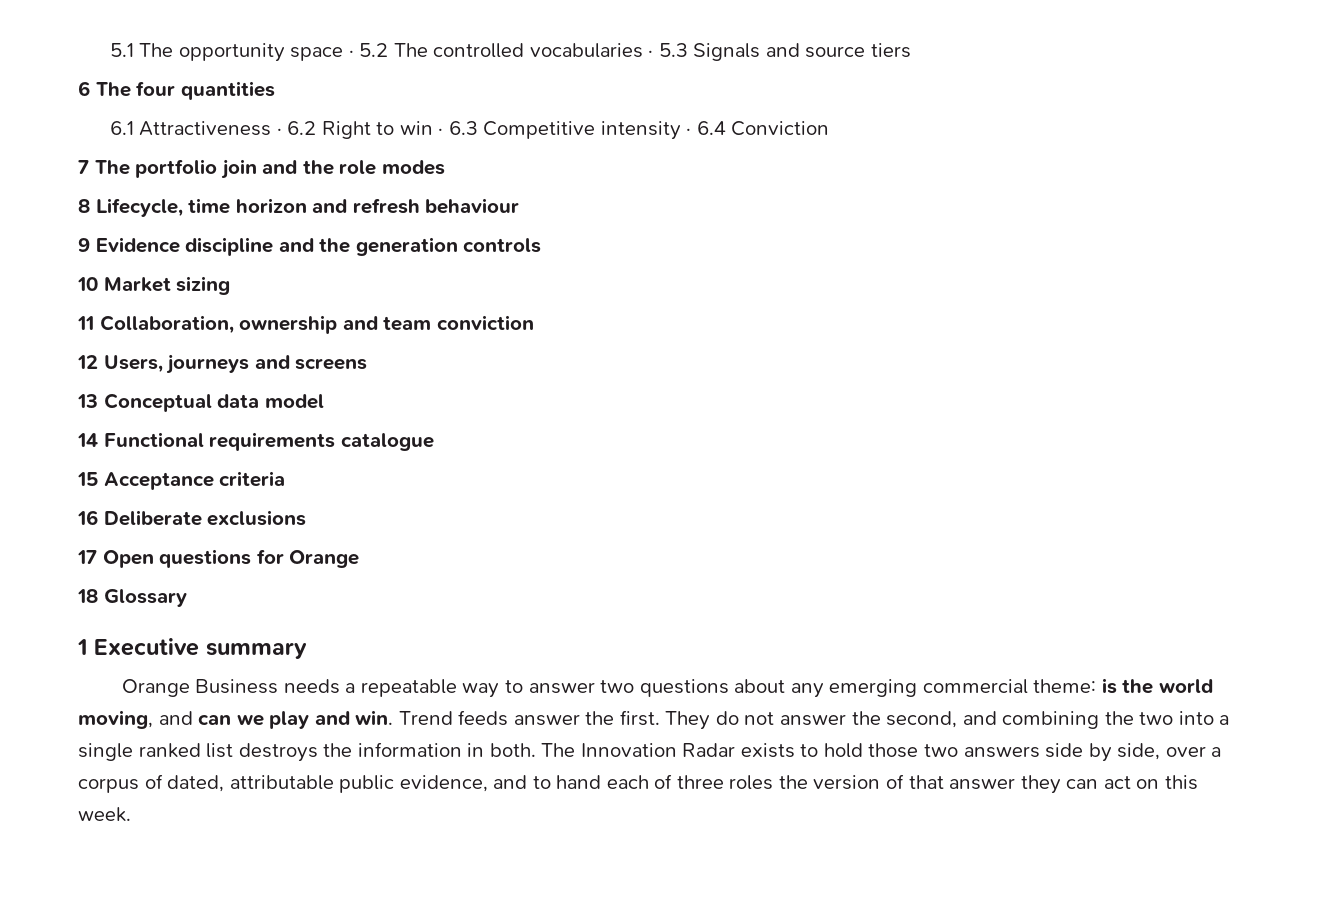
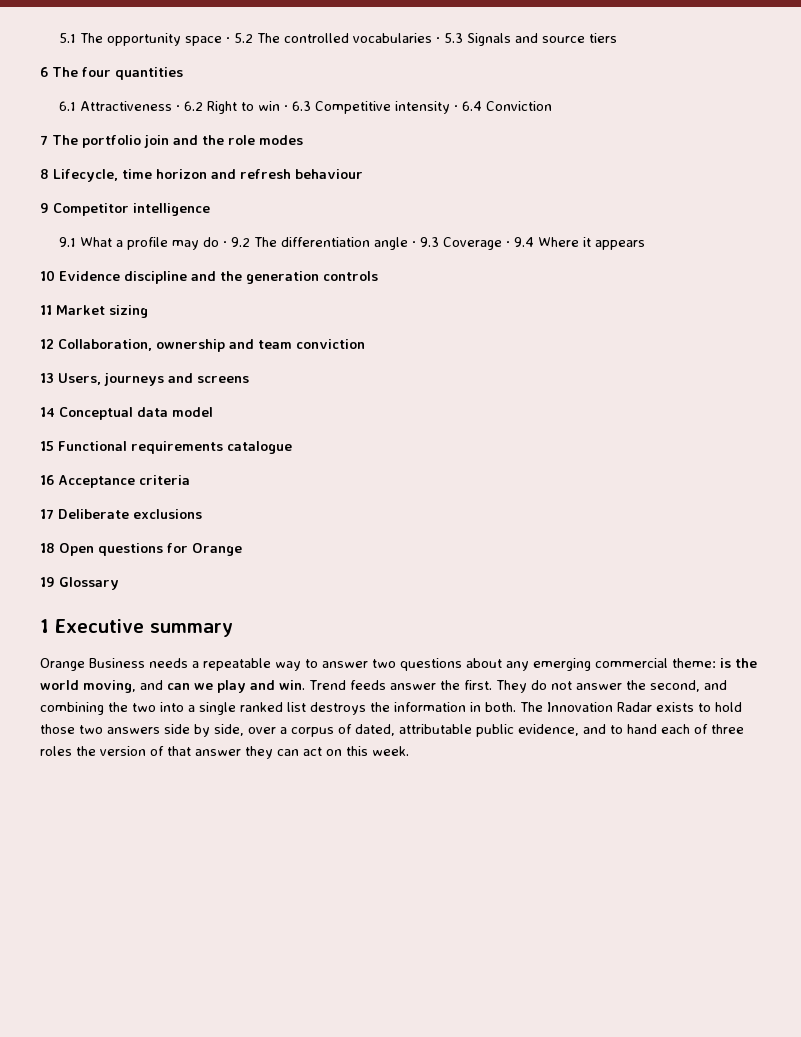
(90, 245) none -> [53,203,210,216] [59,237,646,250] [40,270,55,281] Competitor intelligence // 9.1 What a profile may do · 9.2 The differentiation angle · 9.3 Coverage · 9.4 Where it appears // 10
[77,277,98,291] 10 -> [40,305,52,315] 11
[77,316,94,330] 11 -> [40,339,54,349] 12
[77,355,98,369] 12 -> [40,373,54,383] 13
[77,394,98,408] 13 -> [40,407,55,417] 14
[77,433,98,447] 14 -> [40,441,54,451] 15
[77,472,98,486] 15 -> [40,475,54,485] 16
[77,510,98,525] 16 -> [40,509,54,519] 17
[77,550,97,564] 17 -> [40,543,55,553] 18
[77,589,98,603] 18 -> [40,577,55,587] 19

